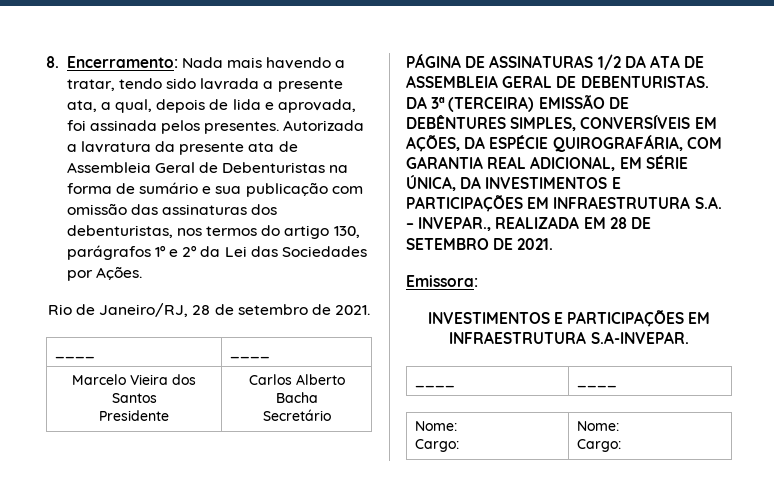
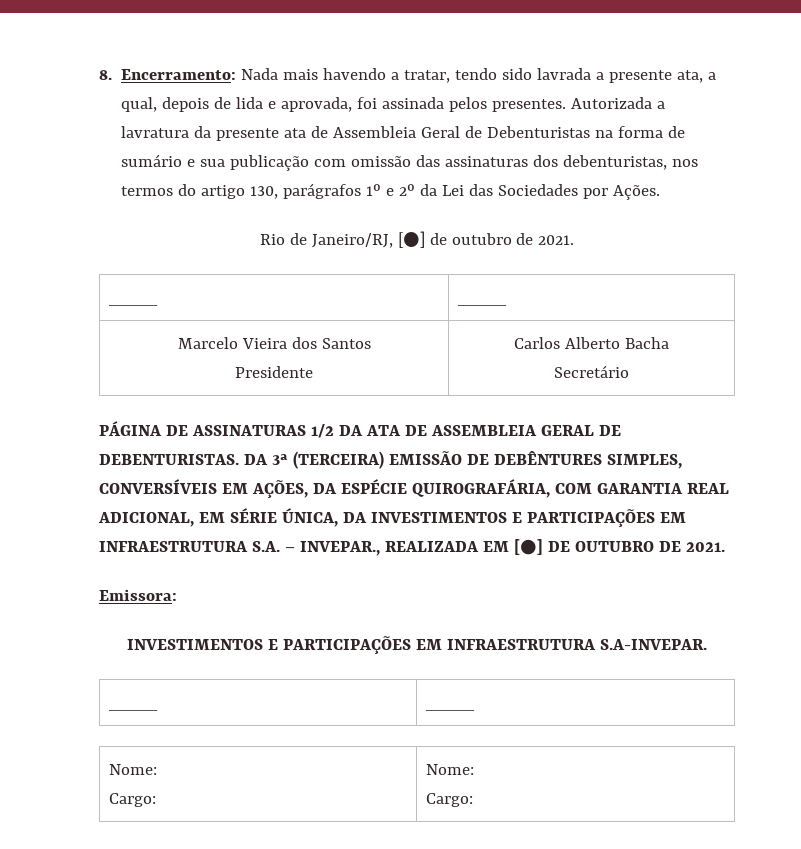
[192,304,308,315] 28 de setembro -> [397,231,512,248] [●] de outubro
[609,217,651,229] [406,238,489,250] 28 DE SETEMBRO -> [513,539,654,555] [●] DE OUTUBRO

